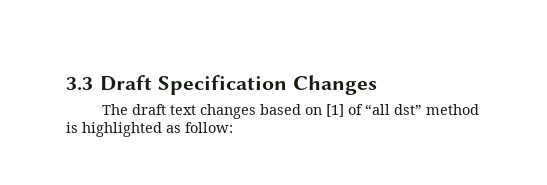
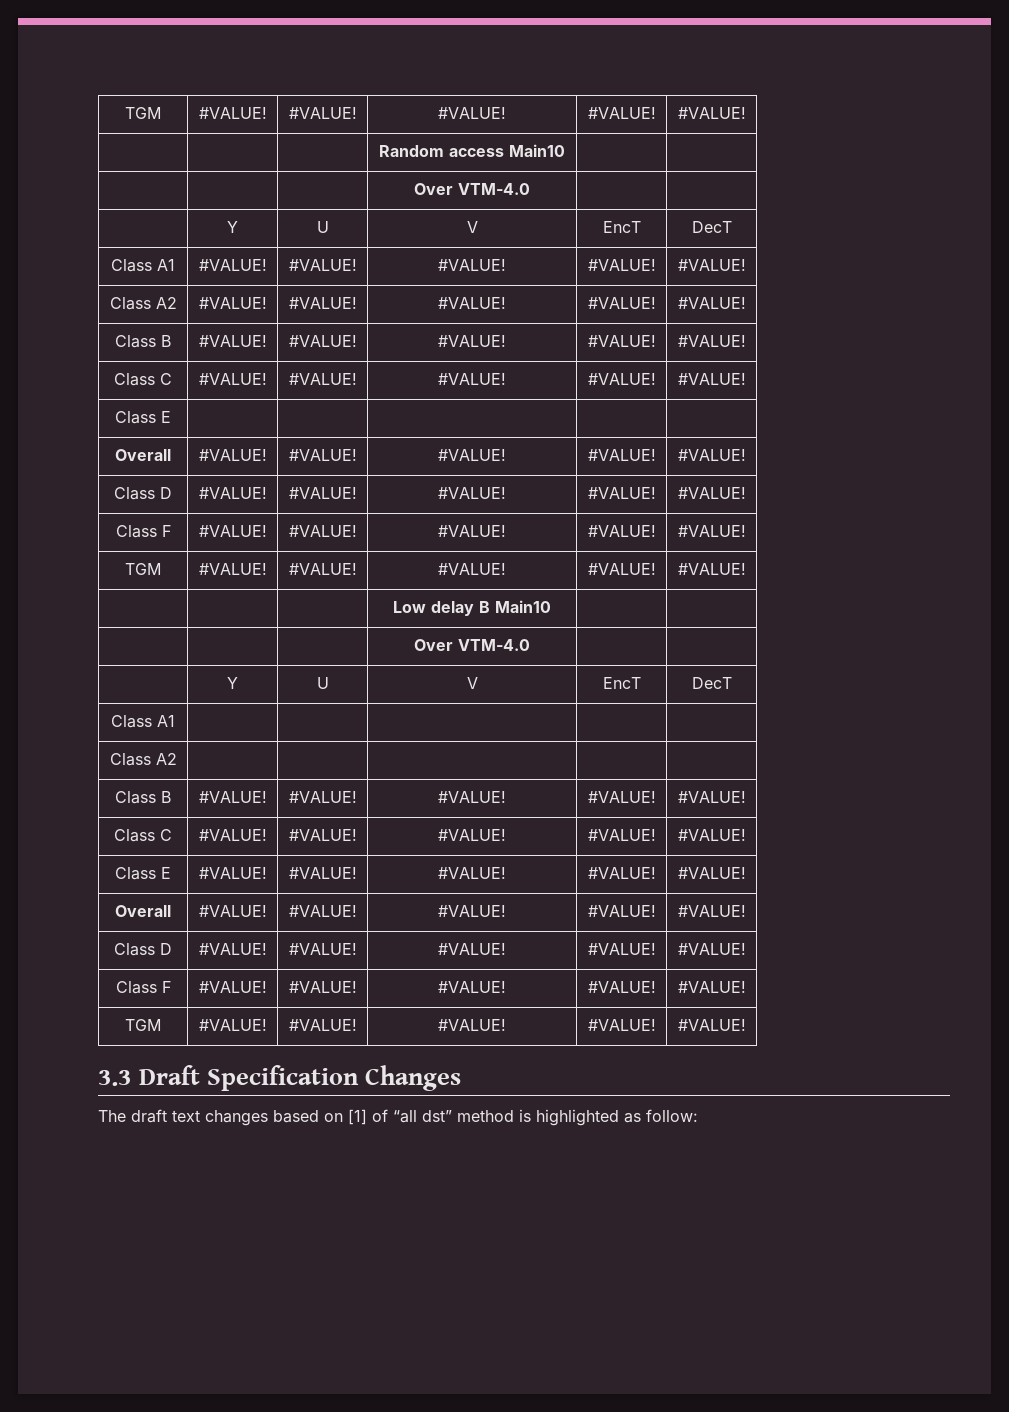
(66, 84) none -> [125,107,161,119] [198,107,267,119] [288,107,357,119] [438,107,506,119] [587,107,656,119] [677,107,746,119] [379,144,565,157] [414,183,530,195] [227,221,238,233] [316,221,329,233] [466,221,478,233] [602,221,641,233] [691,221,732,233] [111,259,175,272] [198,259,267,271] [288,259,357,271] [438,259,506,271] [587,259,656,271] [677,259,746,271] [109,297,177,310] [198,297,267,309] [288,297,357,309] [438,297,506,309] [587,297,656,309] [677,297,746,309] [115,335,171,348] [198,335,267,347] [288,335,357,347] [438,335,506,347] [587,335,656,347] [677,335,746,347] [114,373,172,386] [198,373,267,385] [288,373,357,385] [438,373,506,385] [587,373,656,385] [677,373,746,385] [115,411,171,424] [115,449,171,461] [198,449,267,461] [288,449,357,461] [438,449,506,461] [587,449,656,461] [677,449,746,461] [114,487,172,500] [198,487,267,499] [288,487,357,499] [438,487,506,499] [587,487,656,499] [677,487,746,499] [115,525,171,538] [198,525,267,537] [288,525,357,537] [438,525,506,537] [587,525,656,537] [677,525,746,537] [125,563,161,575] [198,563,267,575] [288,563,357,575] [438,563,506,575] [587,563,656,575] [677,563,746,575] [393,600,551,616] [414,639,530,651] [227,677,238,689] [316,677,329,689] [466,677,478,689] [602,677,641,689] [691,677,732,689] [111,715,175,728] [109,753,177,766] [115,791,171,804] [198,791,267,803] [288,791,357,803] [438,791,506,803] [587,791,656,803] [677,791,746,803] [114,829,172,842] [198,829,267,841] [288,829,357,841] [438,829,506,841] [587,829,656,841] [677,829,746,841] [115,867,171,880] [198,867,267,879] [288,867,357,879] [438,867,506,879] [587,867,656,879] [677,867,746,879] [115,905,171,917] [198,905,267,917] [288,905,357,917] [438,905,506,917] [587,905,656,917] [677,905,746,917] [114,943,172,956] [198,943,267,955] [288,943,357,955] [438,943,506,955] [587,943,656,955] [677,943,746,955] [115,981,171,994] [198,981,267,993] [288,981,357,993] [438,981,506,993] [587,981,656,993] [677,981,746,993] [125,1019,161,1031] [198,1019,267,1031] [288,1019,357,1031] [438,1019,506,1031] [587,1019,656,1031] [677,1019,746,1031] TGM | #VALUE! | #VALUE! | #VALUE! | #VALUE! | #VALUE! // | | | Random access Main10 | | // | | | Over VTM-4.0 | | // | Y | U | V | EncT | DecT // Class A1 | #VALUE! | #VALUE! | #VALUE! | #VALUE! | #VALUE! // Class A2 | #VALUE! | #VALUE! | #VALUE! | #VALUE! | #VALUE! // Class B | #VALUE! | #VALUE! | #VALUE! | #VALUE! | #VALUE! // Class C | #VALUE! | #VALUE! | #VALUE! | #VALUE! | #VALUE! // Class E | | | | | // Overall | #VALUE! | #VALUE! | #VALUE! | #VALUE! | #VALUE! // Class D | #VALUE! | #VALUE! | #VALUE! | #VALUE! | #VALUE! // Class F | #VALUE! | #VALUE! | #VALUE! | #VALUE! | #VALUE! // TGM | #VALUE! | #VALUE! | #VALUE! | #VALUE! | #VALUE! // | | | Low delay B Main10 | | // | | | Over VTM-4.0 | | // | Y | U | V | EncT | DecT // Class A1 | | | | | // Class A2 | | | | | // Class B | #VALUE! | #VALUE! | #VALUE! | #VALUE! | #VALUE! // Class C | #VALUE! | #VALUE! | #VALUE! | #VALUE! | #VALUE! // Class E | #VALUE! | #VALUE! | #VALUE! | #VALUE! | #VALUE! // Overall | #VALUE! | #VALUE! | #VALUE! | #VALUE! | #VALUE! // Class D | #VALUE! | #VALUE! | #VALUE! | #VALUE! | #VALUE! // Class F | #VALUE! | #VALUE! | #VALUE! | #VALUE! | #VALUE! // TGM | #VALUE! | #VALUE! | #VALUE! | #VALUE! | #VALUE! //

